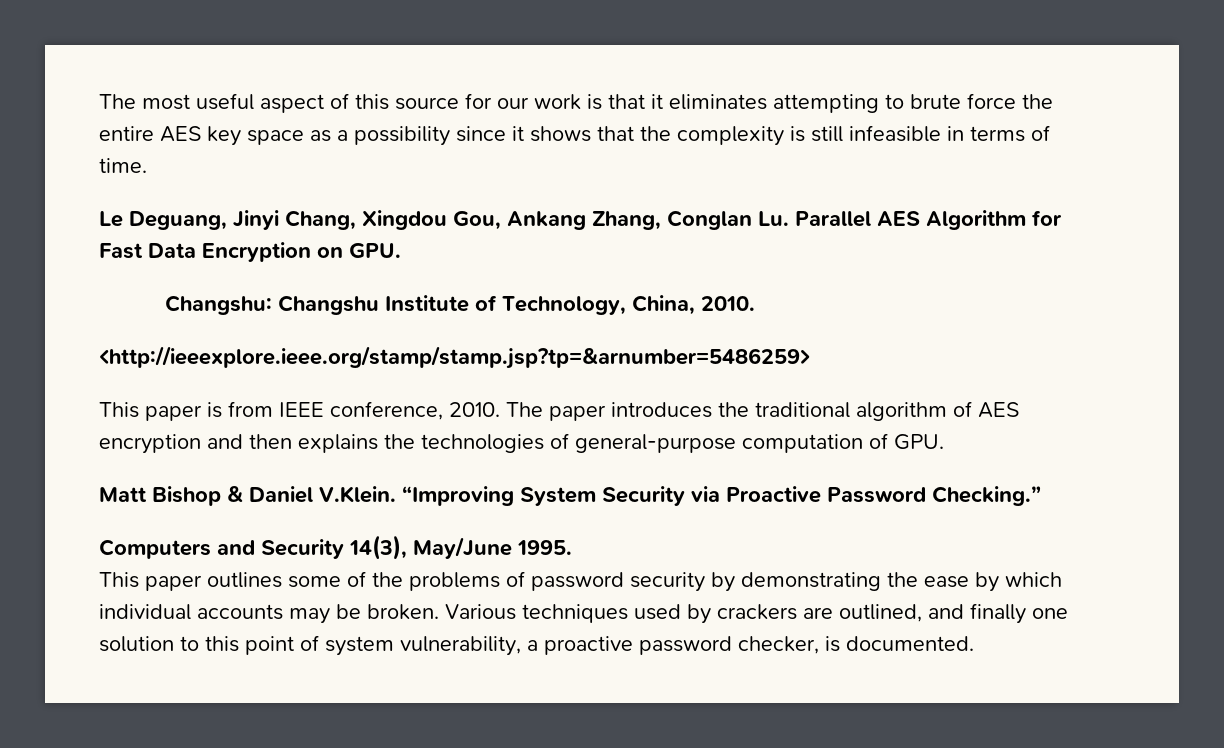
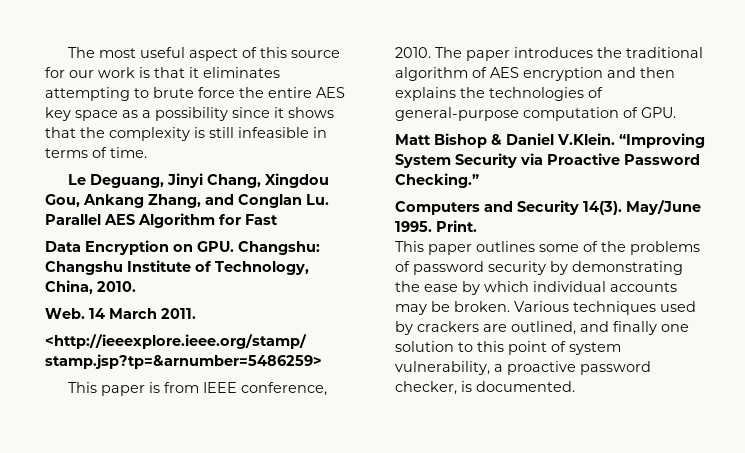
(661, 220) none -> [205,194,234,205] and
(143, 251) none -> (278, 219) //
(401, 250) // -> (234, 246) none
(755, 303) none -> [45,308,196,319] // Web. 14 March 2011.
[349,535,407,560] 14(3), -> [583,201,622,215] 14(3).
(572, 547) none -> [436,220,477,232] Print.

